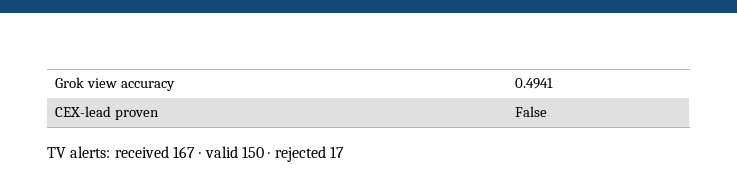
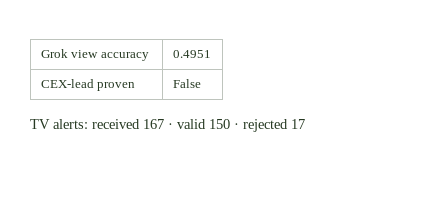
[515,78,554,89] 0.4941 -> [172,50,211,58] 0.4951

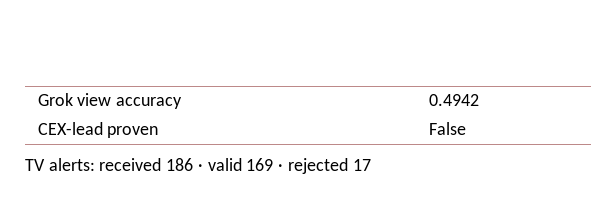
[172,50,211,58] 0.4951 -> [428,94,479,106] 0.4942
[143,119,164,129] 167 -> [166,158,194,171] 186
[209,119,230,129] 150 -> [246,158,274,171] 169

